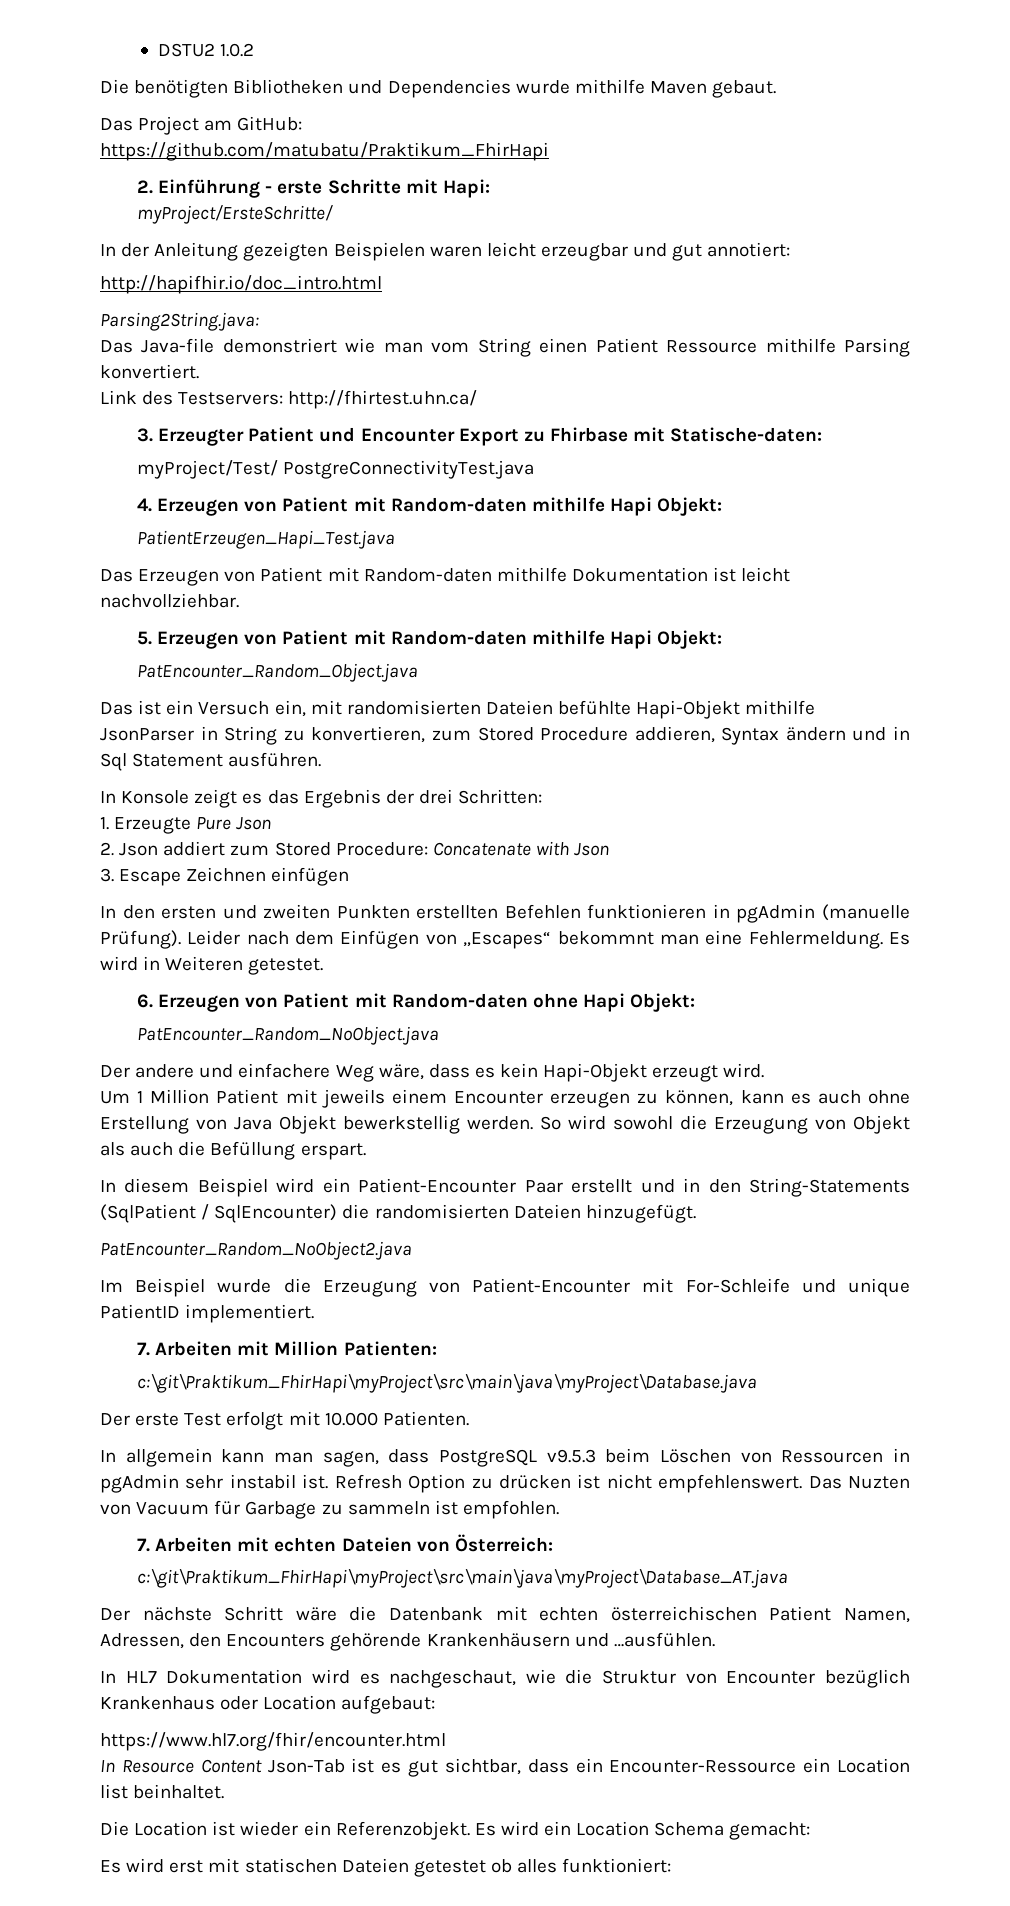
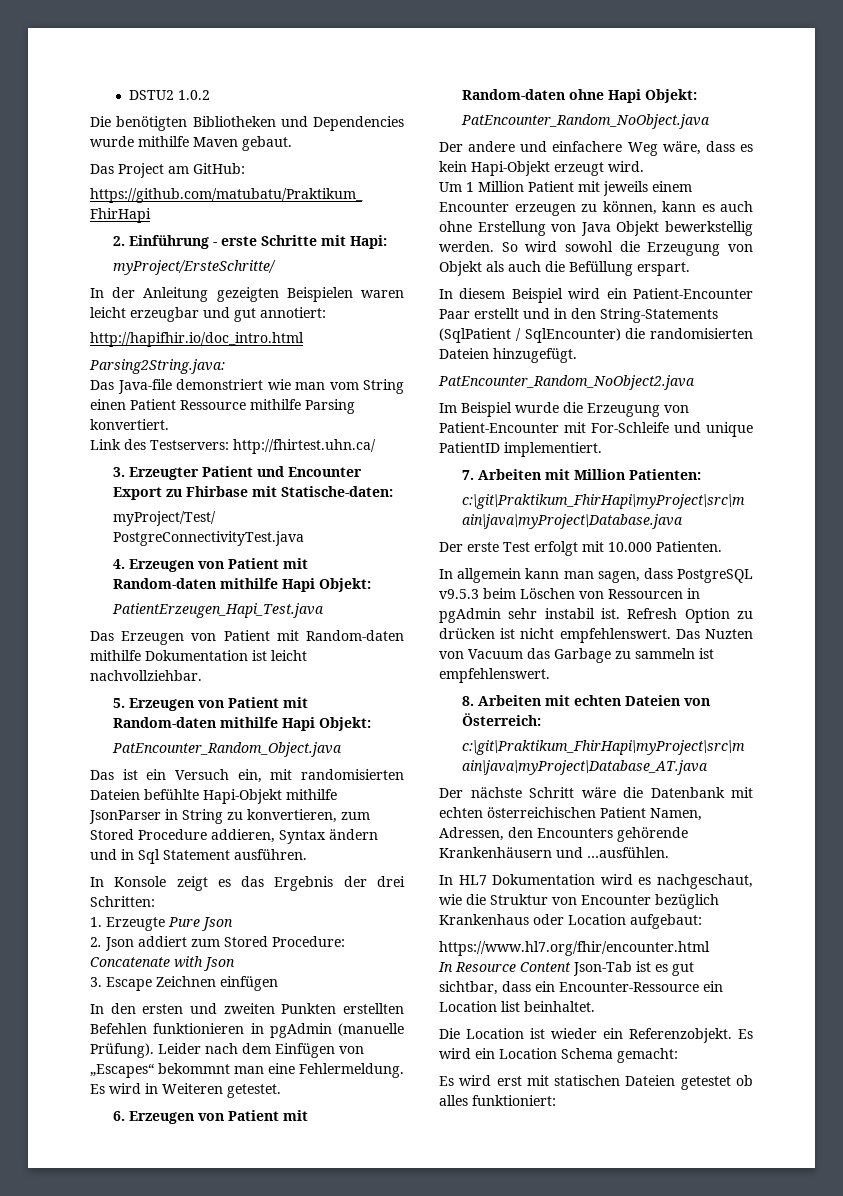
[214,1500,241,1515] für -> [527,648,550,659] das
[462,1500,559,1519] [137,1538,151,1552] empfohlen. // 7. -> [439,668,550,683] [462,696,475,706] empfehlenswert. // 8.

